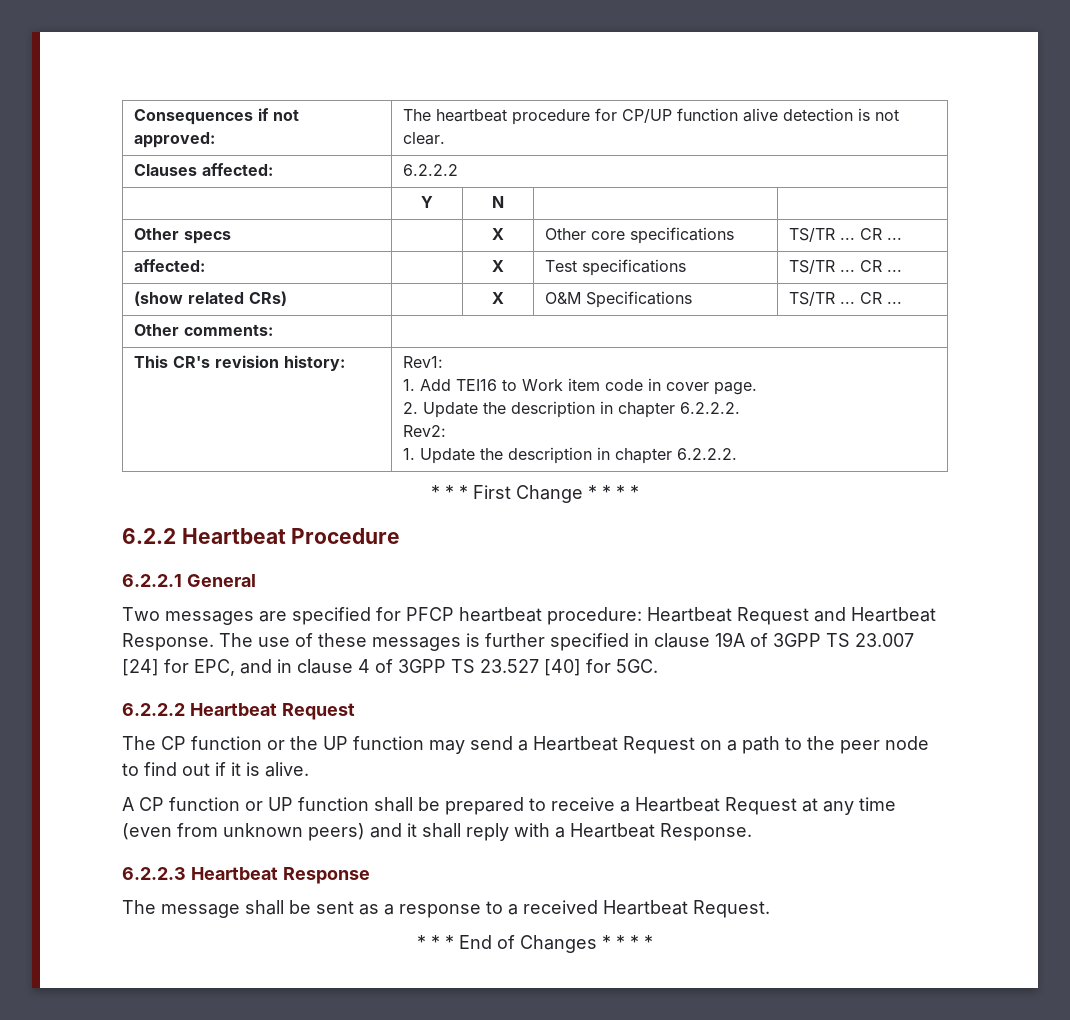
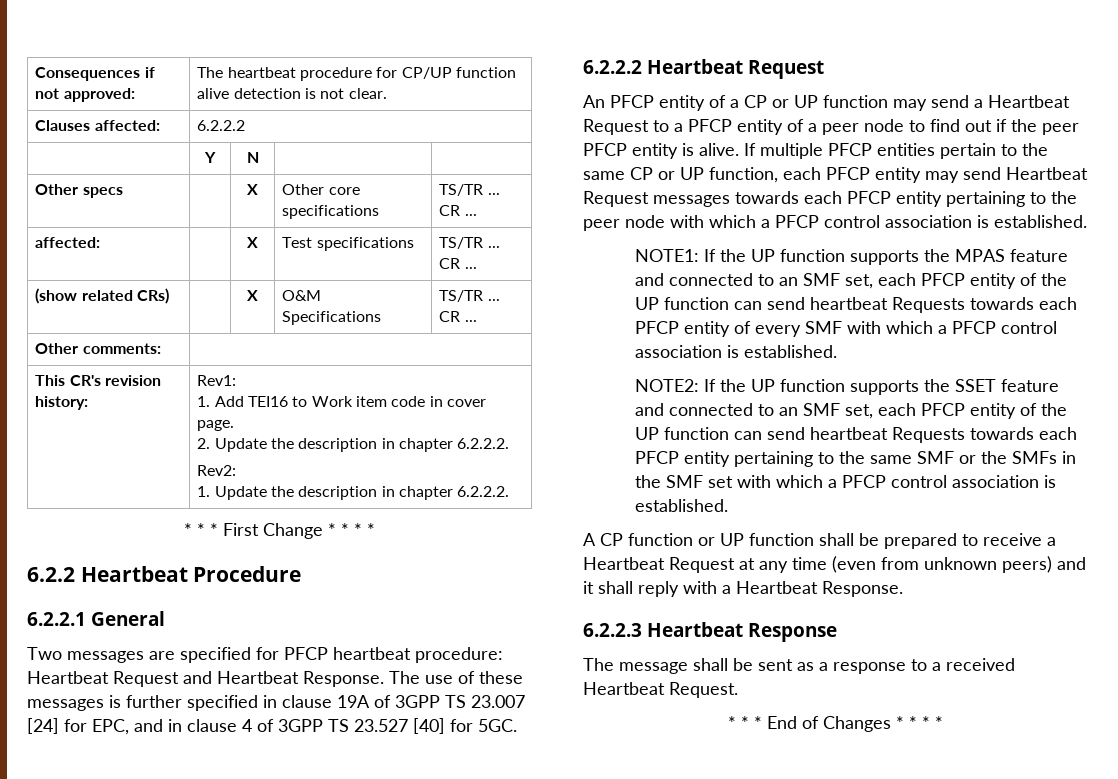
[122,736,318,750] The CP function or the -> [583,95,789,111] An PFCP entity of a CP or
[700,736,835,754] on a path to the -> [653,119,817,135] to a PFCP entity of a
[231,762,309,777] it is alive. -> [1011,119,1079,135] [583,143,1048,159] [583,167,1088,183] [583,191,1077,207] [583,215,1087,231] [634,249,1068,265] [634,273,1067,289] [634,297,1077,313] [634,321,1057,337] [634,345,837,358] [634,379,1059,395] [634,403,1067,419] [634,427,1077,443] [634,451,1076,467] [634,475,1056,488] [634,499,728,512] the peer PFCP entity is alive. If multiple PFCP entities pertain to the same CP or UP function, each PFCP entity may send Heartbeat Request messages towards each PFCP entity pertaining to the peer node with which a PFCP control association is established. // NOTE1: If the UP function supports the MPAS feature and connected to an SMF set, each PFCP entity of the UP function can send heartbeat Requests towards each PFCP entity of every SMF with which a PFCP control association is established. // NOTE2: If the UP function supports the SSET feature and connected to an SMF set, each PFCP entity of the UP function can send heartbeat Requests towards each PFCP entity pertaining to the same SMF or the SMFs in the SMF set with which a PFCP control association is established.

